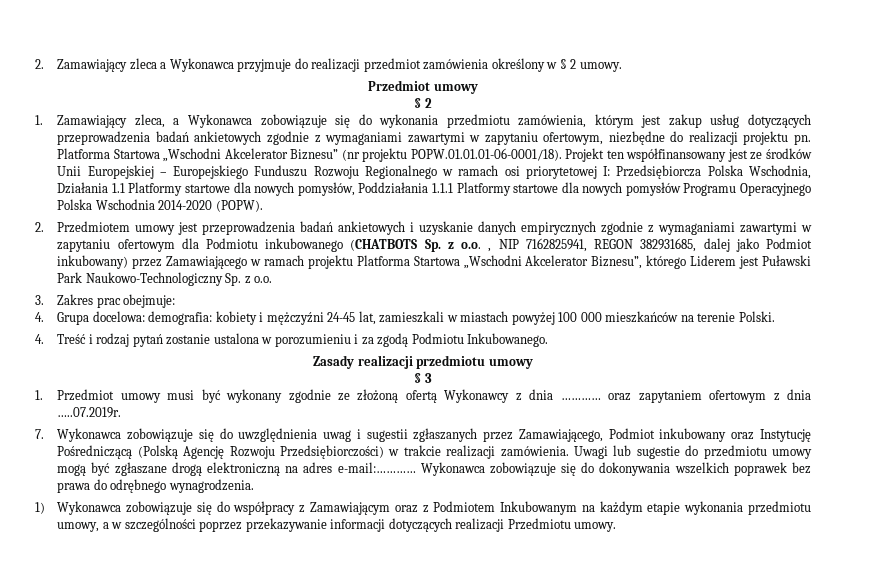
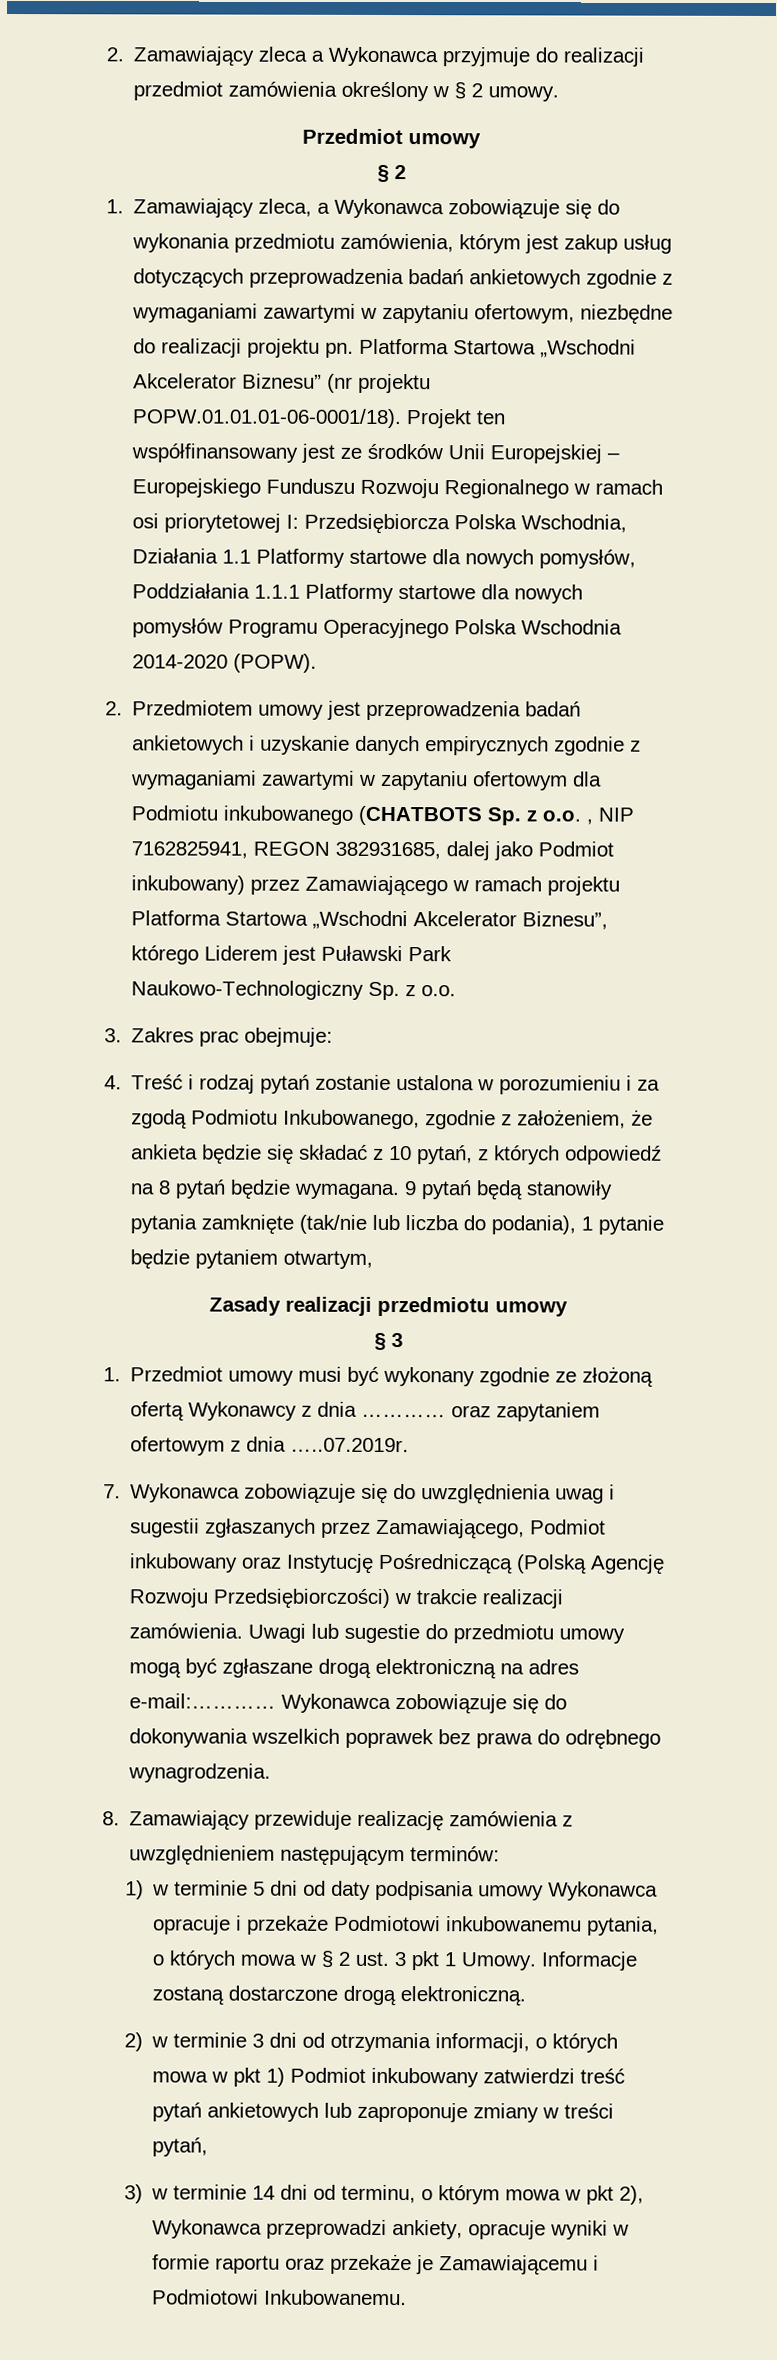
[35,311,775,325] // 4. Grupa docelowa: demografia: kobiety i mężczyźni 24-45 lat, zamieszkali w miastach powyżej 100 000 mieszkańców na terenie Polski. -> (334, 1037) none
[467,333,549,347] Inkubowanego. -> [283,1109,654,1130] [131,1144,663,1165] [130,1179,613,1201] [130,1214,665,1235] [130,1249,374,1270] Inkubowanego, zgodnie z założeniem, że ankieta będzie się składać z 10 pytań, z których odpowiedź na 8 pytań będzie wymagana. 9 pytań będą stanowiły pytania zamknięte (tak/nie lub liczba do podania), 1 pytanie będzie pytaniem otwartym,
[35,501,811,515] [57,518,617,532] 1) Wykonawca zobowiązuje się do współpracy z Zamawiającym oraz z Podmiotem Inkubowanym na każdym etapie wykonania przedmiotu umowy, a w szczególności poprzez przekazywanie informacji dotyczących realizacji Przedmiotu umowy. -> [102,1810,574,1832] [129,1845,501,1867] [124,1880,658,1901] [152,1914,659,1936] [151,1950,637,1971] [151,1985,526,2007] [123,2032,618,2053] [151,2067,625,2088] [151,2102,614,2123] [151,2137,208,2157] [123,2184,644,2205] [151,2219,629,2240] [151,2253,599,2276] [151,2289,407,2306] 8. Zamawiający przewiduje realizację zamówienia z uwzględnieniem następującym terminów: // 1) w terminie 5 dni od daty podpisania umowy Wykonawca opracuje i przekaże Podmiotowi inkubowanemu pytania, o których mowa w § 2 ust. 3 pkt 1 Umowy. Informacje zostaną dostarczone drogą elektroniczną. // 2) w terminie 3 dni od otrzymania informacji, o których mowa w pkt 1) Podmiot inkubowany zatwierdzi treść pytań ankietowych lub zaproponuje zmiany w treści pytań, // 3) w terminie 14 dni od terminu, o którym mowa w pkt 2), Wykonawca przeprowadzi ankiety, opracuje wyniki w formie raportu oraz przekaże je Zamawiającemu i Podmiotowi Inkubowanemu.

